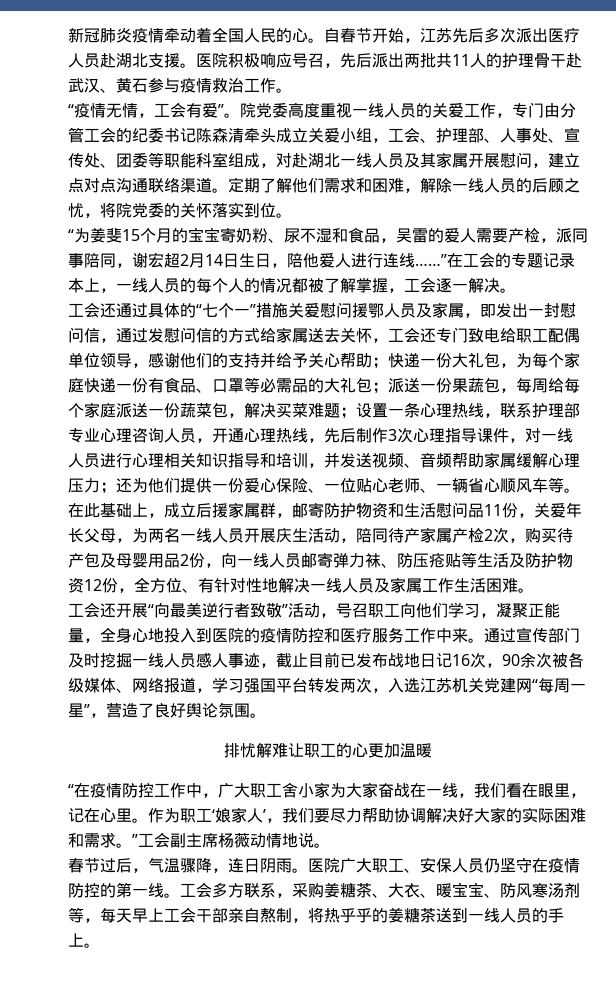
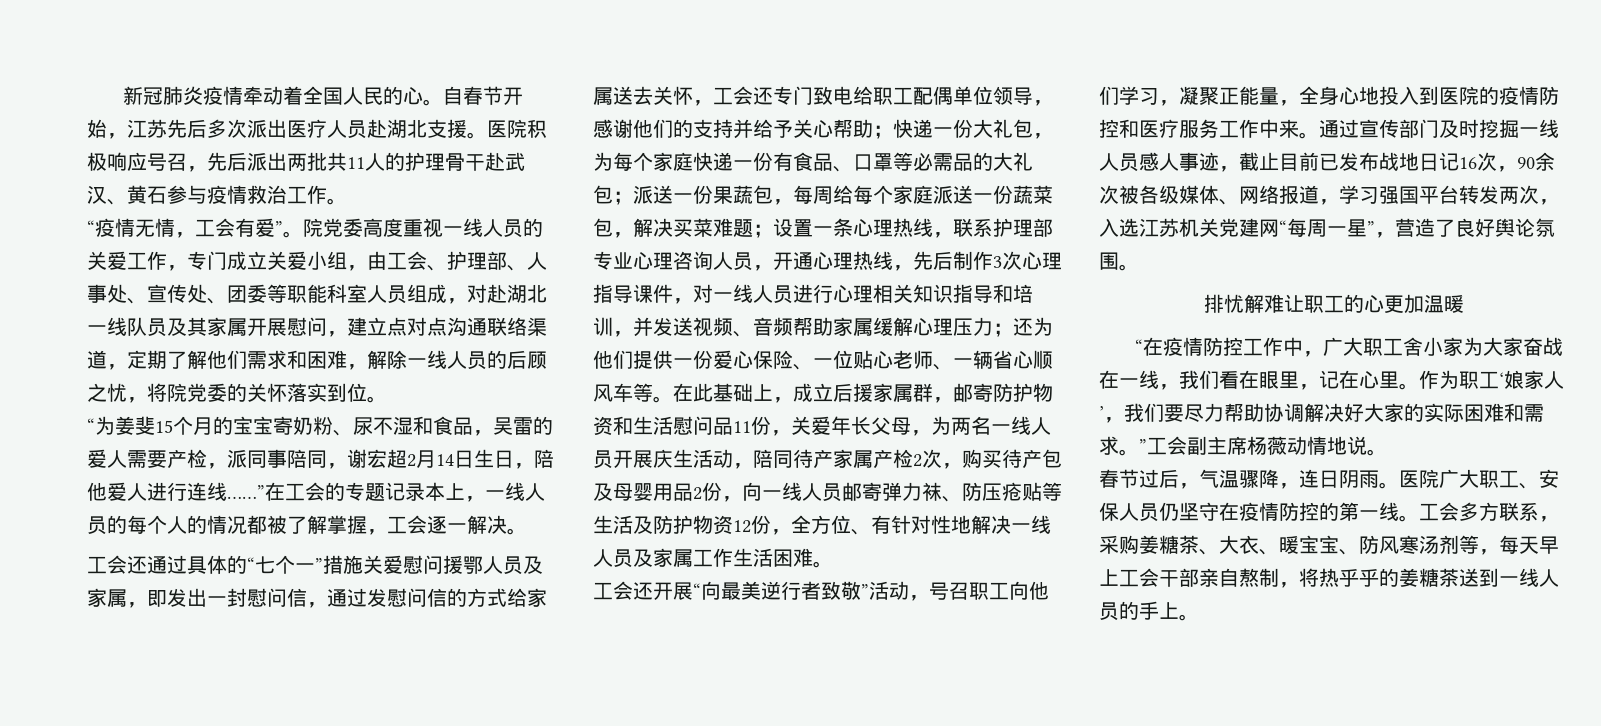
[544,103,576,118] [68,127,276,143] 由分管工会的纪委书记陈森清牵头 -> (227, 260) none
(388, 140) none -> [367,251,387,270] 由
(228, 160) none -> [367,285,407,304] 人员
[372,153,388,168] 人 -> [127,317,147,336] 队
[212,188,228,193] 。 -> [107,364,127,370] ，

